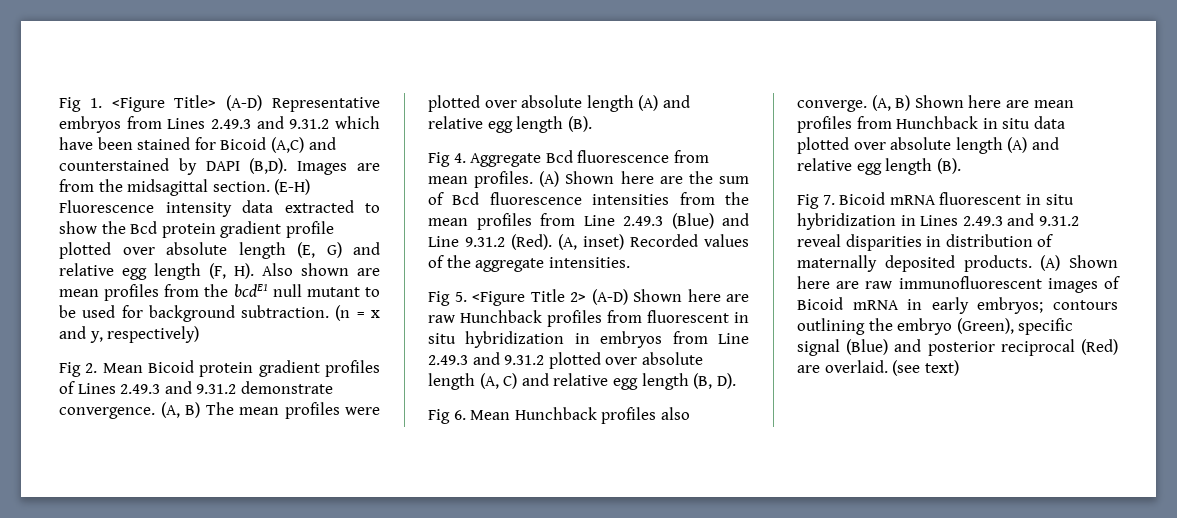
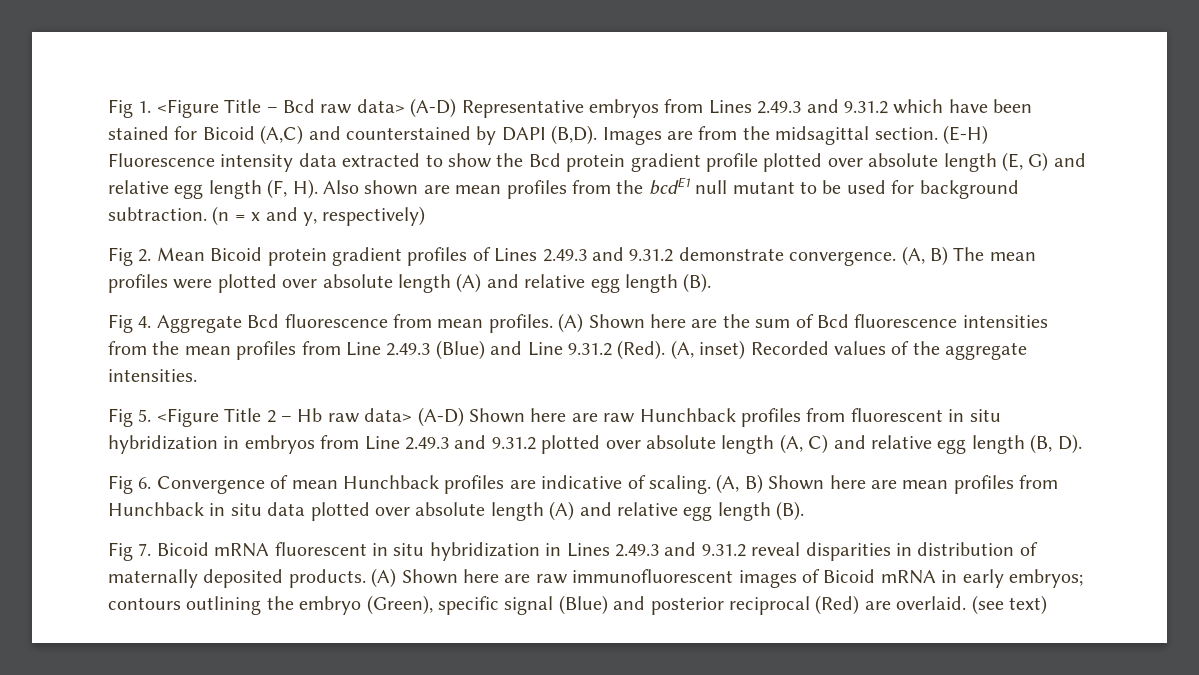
[174,95,217,108] Title> -> [224,99,405,114] Title – Bcd raw data>
[570,292,586,302] 2> -> [266,408,413,423] 2 – Hb raw data>
[470,407,690,424] [797,100,867,112] Mean Hunchback profiles also converge. -> [156,475,711,494] Convergence of mean Hunchback profiles are indicative of scaling.

